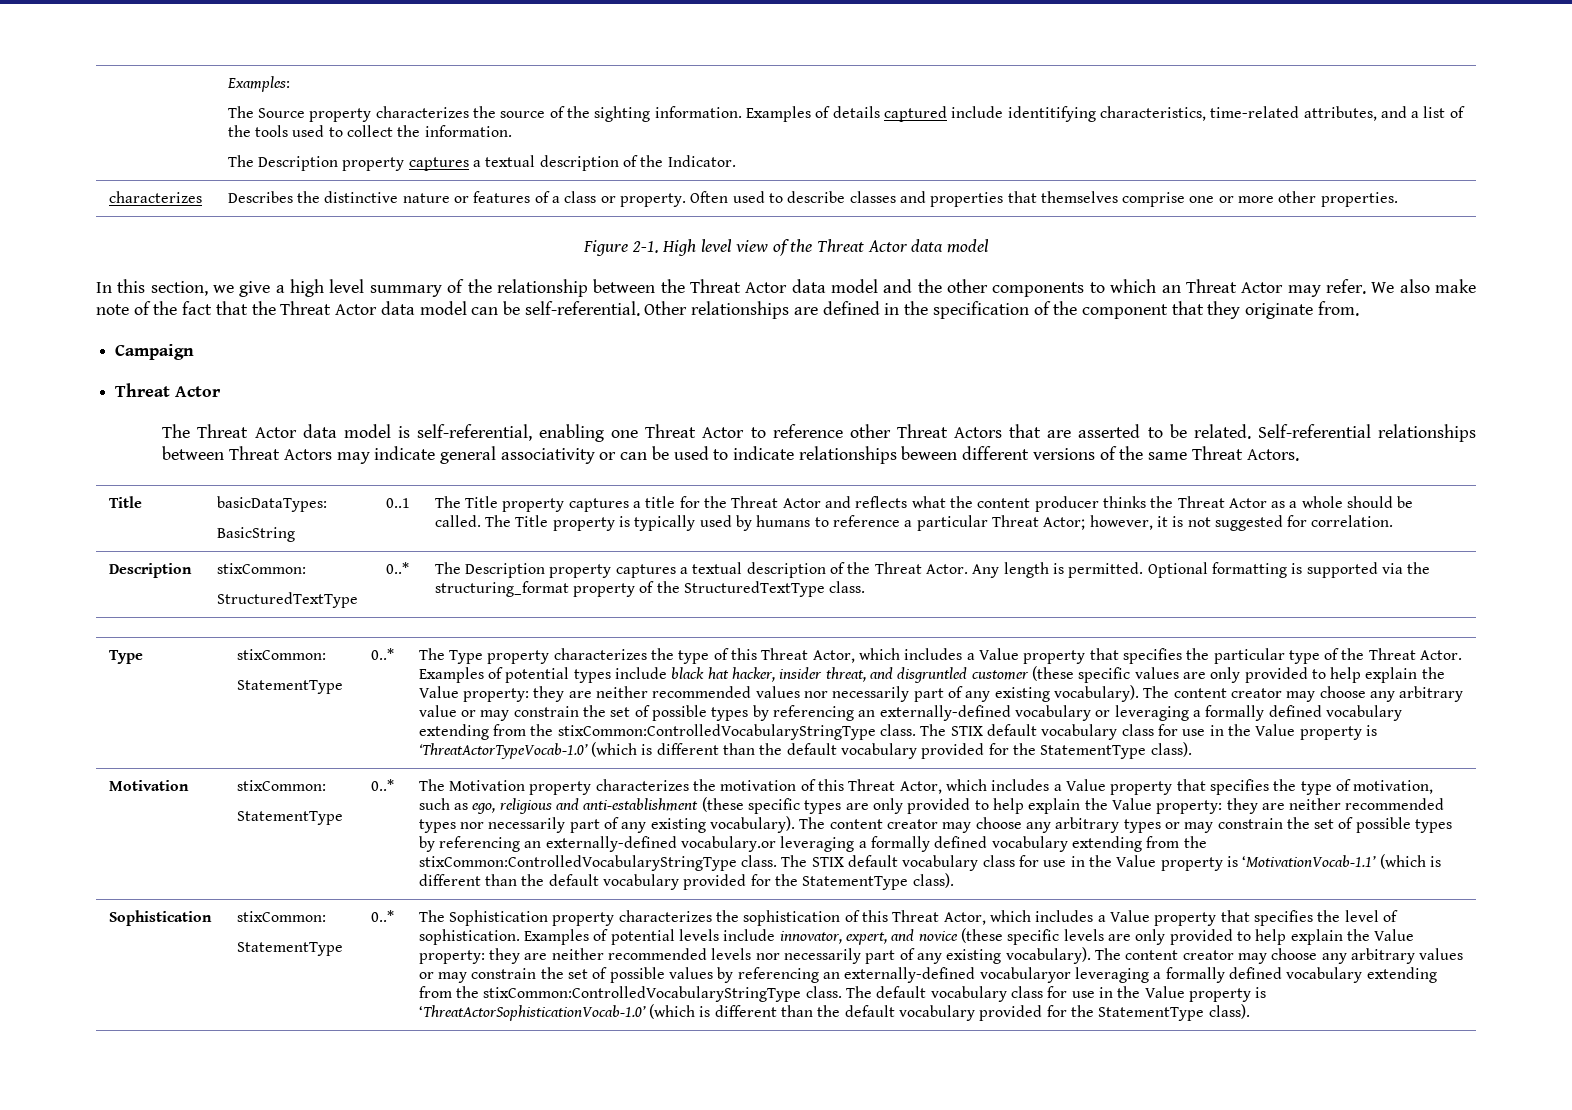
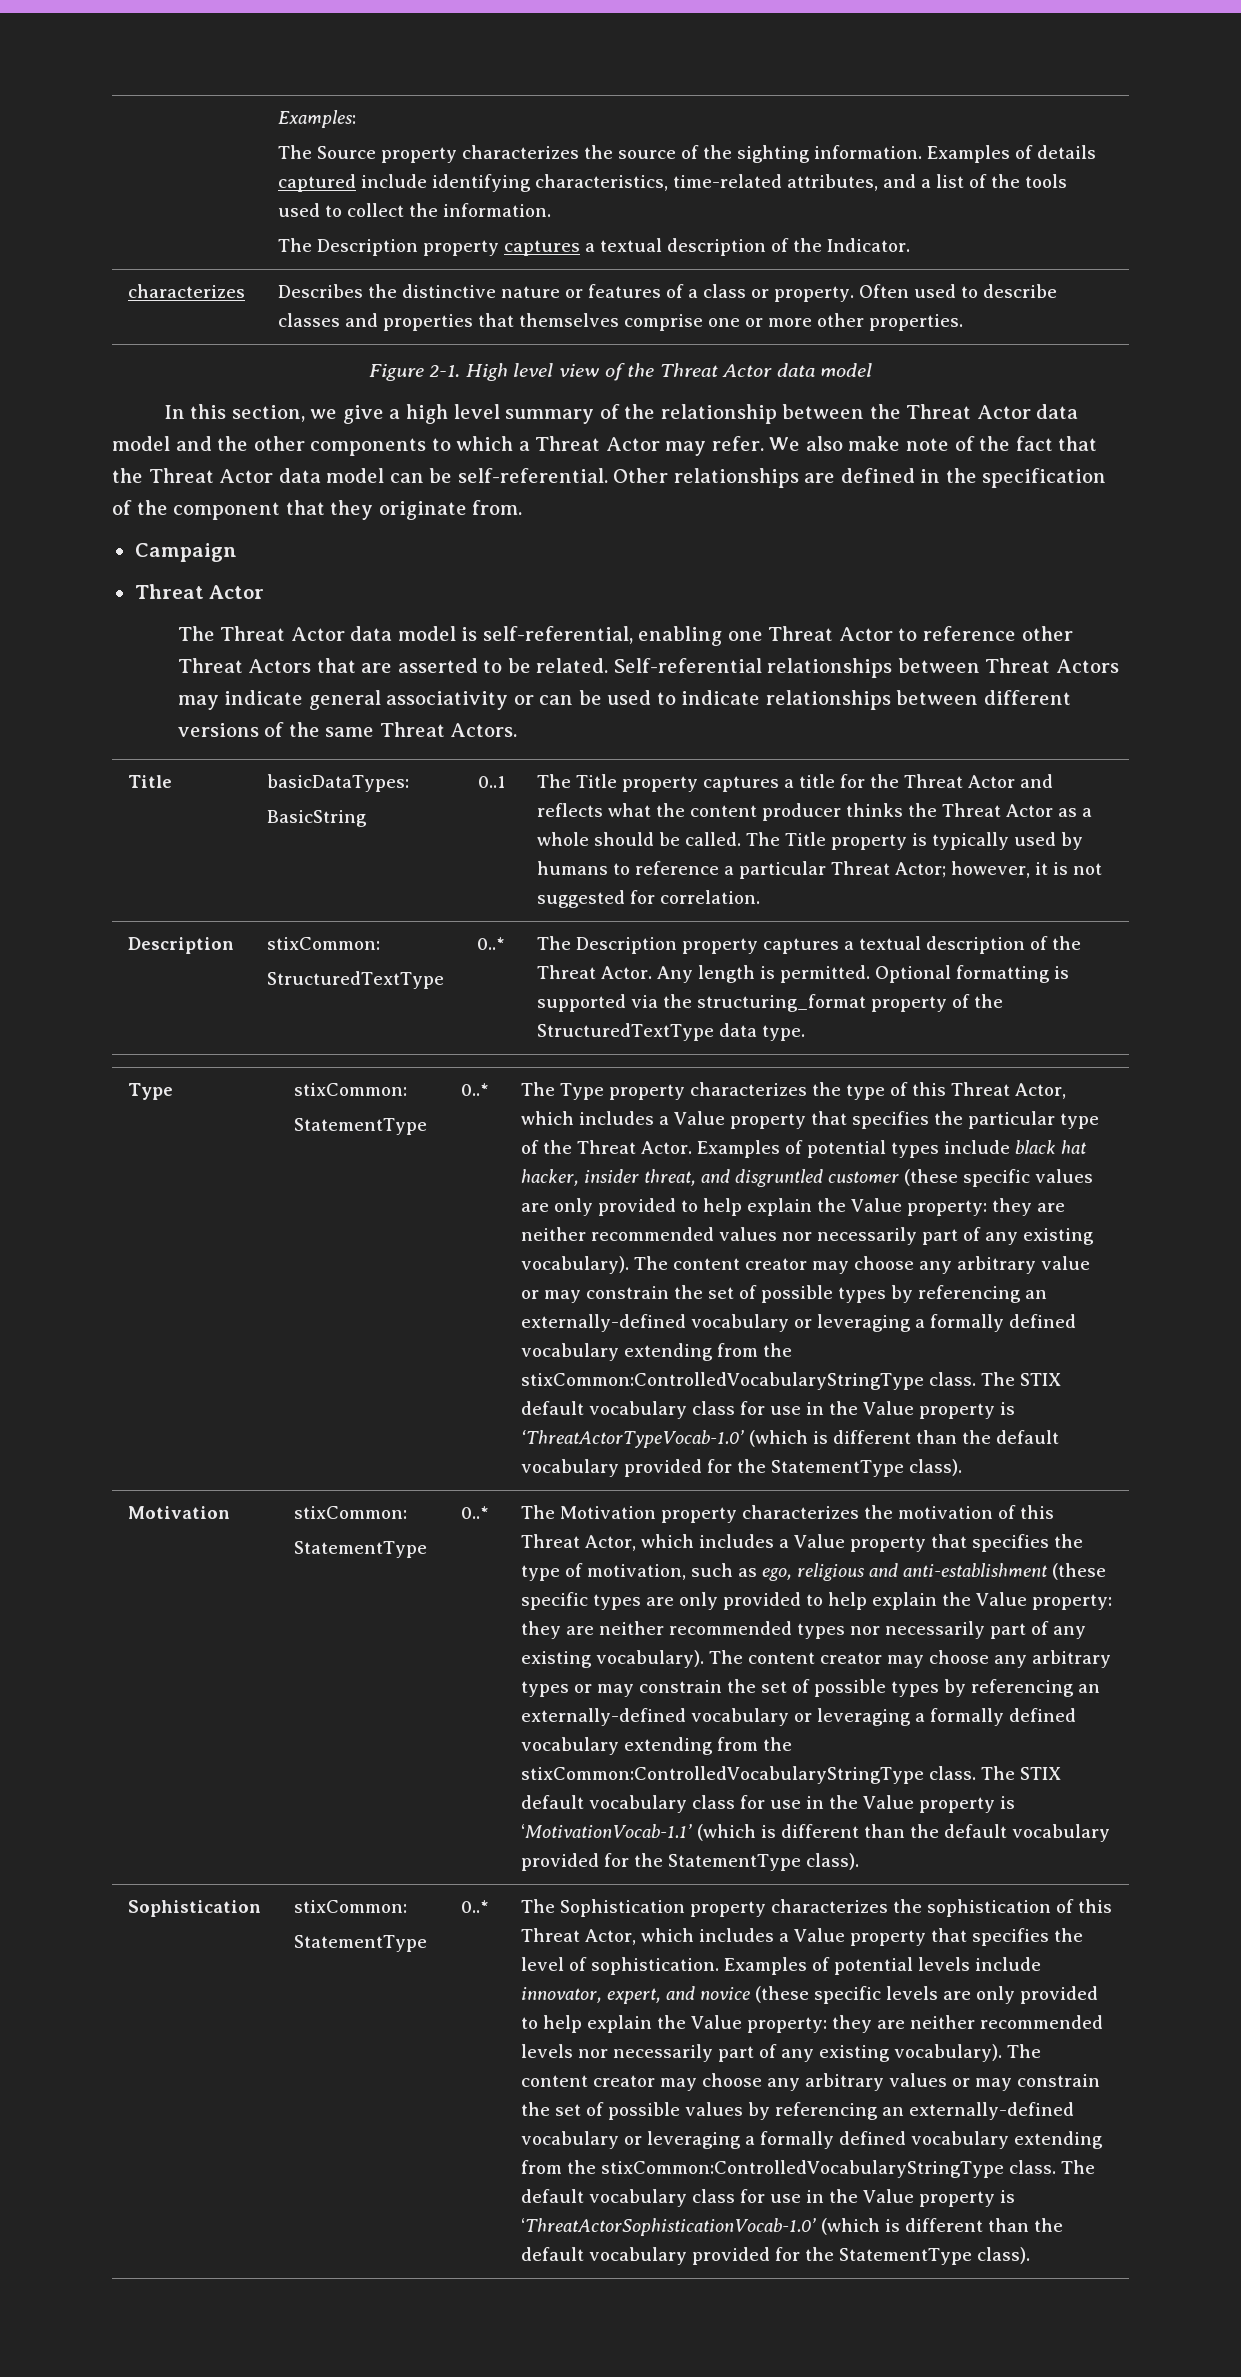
[1007,106,1096,122] identitifying -> [432,174,532,192] identifying
[1161,285,1181,293] an -> [518,441,530,451] a
[901,446,958,460] beween -> [896,690,979,705] between
[829,581,866,593] class. -> [718,1023,805,1041] data type.
[681,836,777,852] vocabulary.or -> [691,1708,813,1726] vocabulary or
[979,967,1071,983] vocabularyor -> [521,2131,643,2149] vocabulary or

